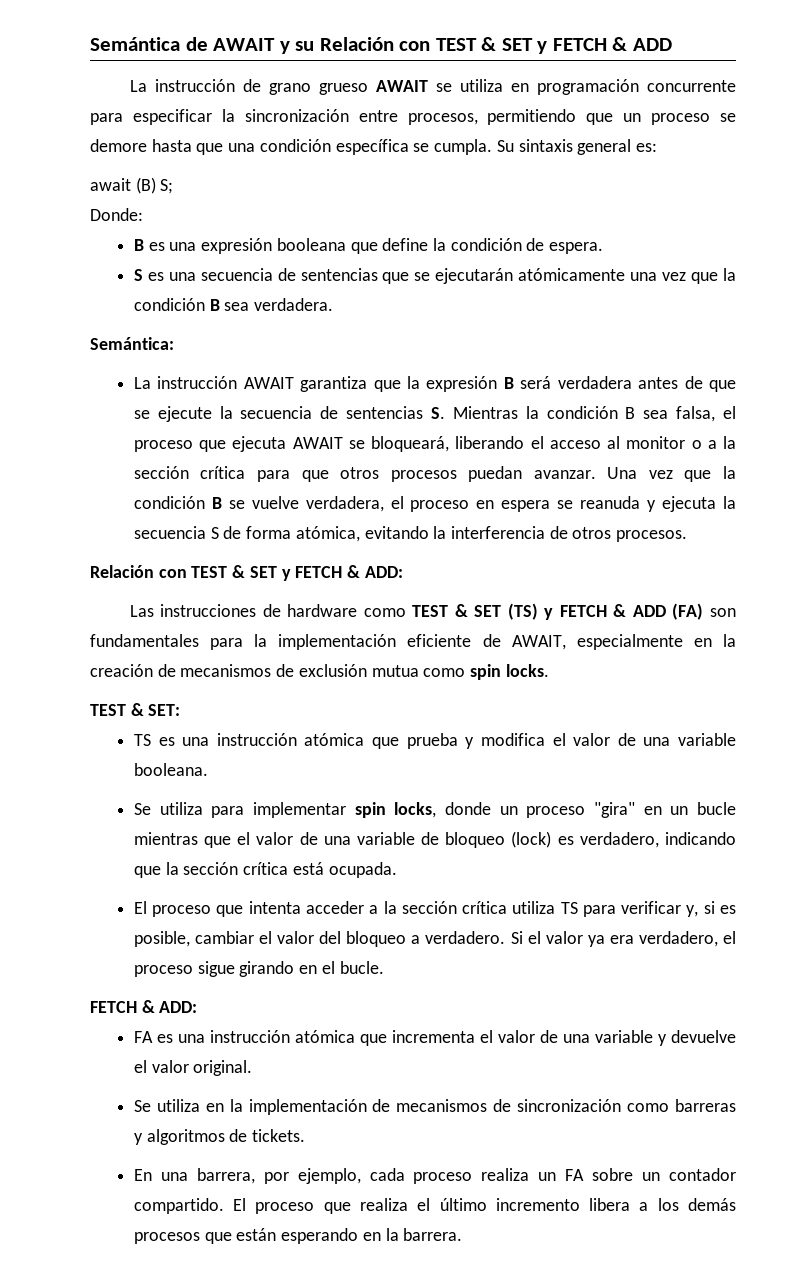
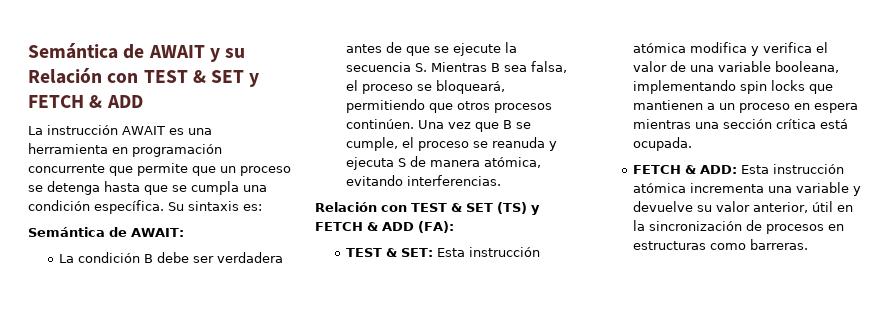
[242,79,737,95] [90,109,577,125] de grano grueso AWAIT se utiliza en programación concurrente para especificar la sincronización entre procesos, permitiendo -> [122,126,212,135] [28,143,222,157] [28,163,188,176] AWAIT es una herramienta en programación concurrente que permite
[90,139,147,152] demore -> [47,181,100,195] detenga
[228,139,493,155] una condición específica se cumpla. -> [172,181,267,195] [28,200,164,214] se cumpla una condición específica.
[577,139,632,155] general -> (239, 206) none
[90,177,174,194] [90,208,143,221] [133,238,604,254] [133,268,737,284] [133,298,334,311] [90,337,174,350] [133,376,552,392] await (B) S; // Donde: // B es una expresión booleana que define la condición de espera. // S es una secuencia de sentencias que se ejecutarán atómicamente una vez que la condición B sea verdadera. // Semántica: // La instrucción AWAIT garantiza que la expresión B será -> [28,227,184,237] [59,252,215,263] Semántica de AWAIT: // La condición B debe ser
[320,406,618,419] de sentencias S. Mientras la condición -> [415,62,488,72] S. Mientras
[199,436,736,452] [133,466,291,482] que ejecuta AWAIT se bloqueará, liberando el acceso al monitor o a la sección crítica para -> [417,80,506,94] [346,99,426,113] se bloqueará, permitiendo
[468,466,596,482] puedan avanzar. -> [346,119,415,129] continúen.
[722,466,736,479] [133,496,551,512] la condición B se vuelve verdadera, el proceso en espera -> [503,120,532,129] [346,137,470,151] B se cumple, el proceso
[723,496,737,509] [133,526,206,539] la secuencia -> (395, 163) none
[246,526,292,539] forma -> [430,160,481,167] manera
[433,526,688,542] [90,565,403,581] [129,604,502,617] la interferencia de otros procesos. // Relación con TEST & SET y FETCH & ADD: // Las instrucciones de hardware como TEST & SET -> [407,175,502,186] [315,202,493,212] interferencias. // Relación con TEST & SET
[672,603,736,620] [90,634,736,650] [90,664,549,680] [90,703,181,716] [133,733,737,749] [133,763,208,776] [133,802,736,818] [133,831,736,848] [133,862,397,878] [133,901,736,917] [133,931,736,947] [133,961,384,977] [90,1000,198,1013] [133,1030,737,1046] [133,1060,253,1076] [133,1099,736,1115] [133,1129,306,1145] [133,1168,736,1184] [133,1198,736,1214] [133,1228,463,1244] (FA) son fundamentales para la implementación eficiente de AWAIT, especialmente en la creación de mecanismos de exclusión mutua como spin locks. // TEST & SET: // TS es una instrucción atómica que prueba y modifica el valor de una variable booleana. // Se utiliza para implementar spin locks, donde un proceso "gira" en un bucle mientras que el valor de una variable de bloqueo (lock) es verdadero, indicando que la sección crítica está ocupada. // El proceso que intenta acceder a la sección crítica utiliza TS para verificar y, si es posible, cambiar el valor del bloqueo a verdadero. Si el valor ya era verdadero, el proceso sigue girando en el bucle. // FETCH & ADD: // FA es una instrucción atómica que incrementa el valor de una variable y devuelve el valor original. // Se utiliza en la implementación de mecanismos de sincronización como barreras y algoritmos de tickets. // En una barrera, por ejemplo, cada proceso realiza un FA sobre un contador compartido. El proceso que realiza el último incremento libera a los demás procesos que están esperando en la barrera. -> [418,221,454,233] [346,247,541,257] [633,42,829,56] [633,61,840,73] [633,80,834,94] [633,100,859,113] [633,119,849,129] [633,137,693,151] [633,164,845,174] [633,182,862,196] [633,201,854,213] [633,220,845,234] [633,239,809,250] (FA): // TEST & SET: Esta instrucción atómica modifica y verifica el valor de una variable booleana, implementando spin locks que mantienen a un proceso en espera mientras una sección crítica está ocupada. // FETCH & ADD: Esta instrucción atómica incrementa una variable y devuelve su valor anterior, útil en la sincronización de procesos en estructuras como barreras.

